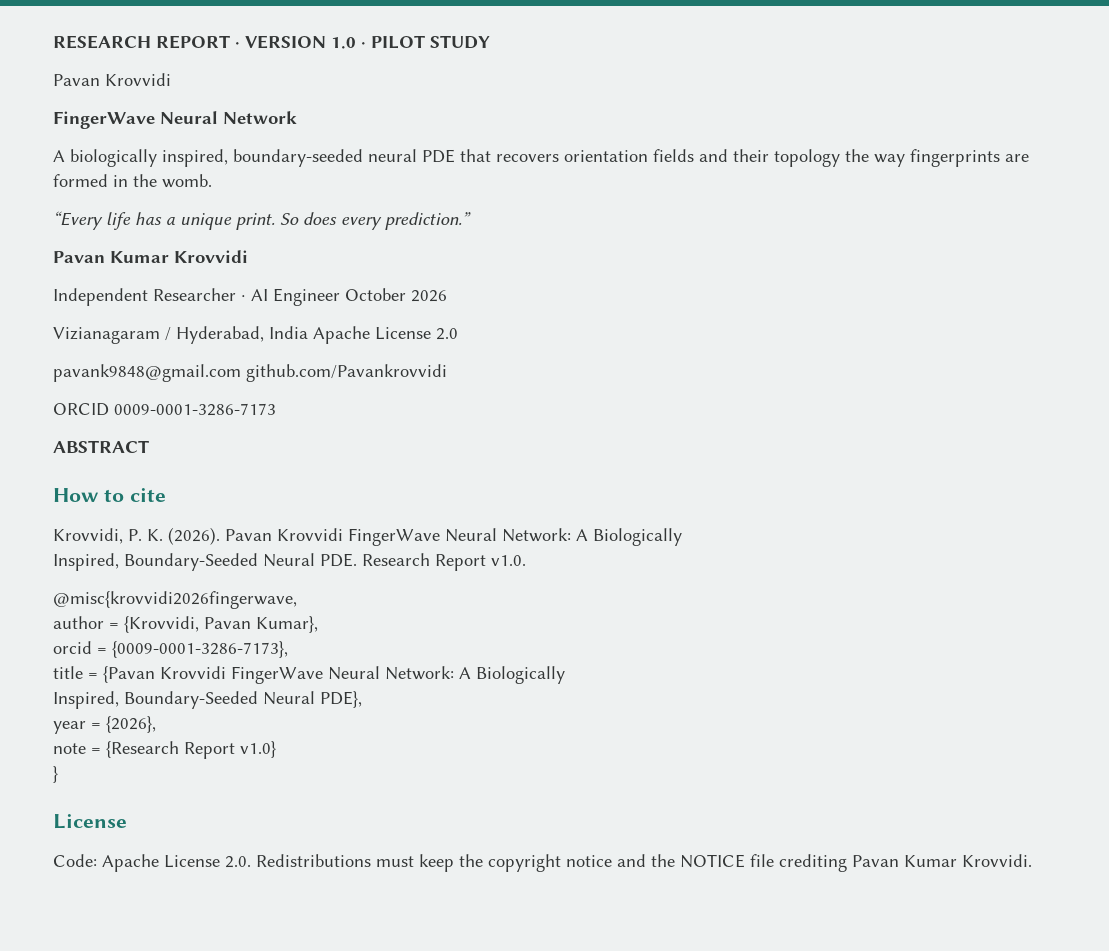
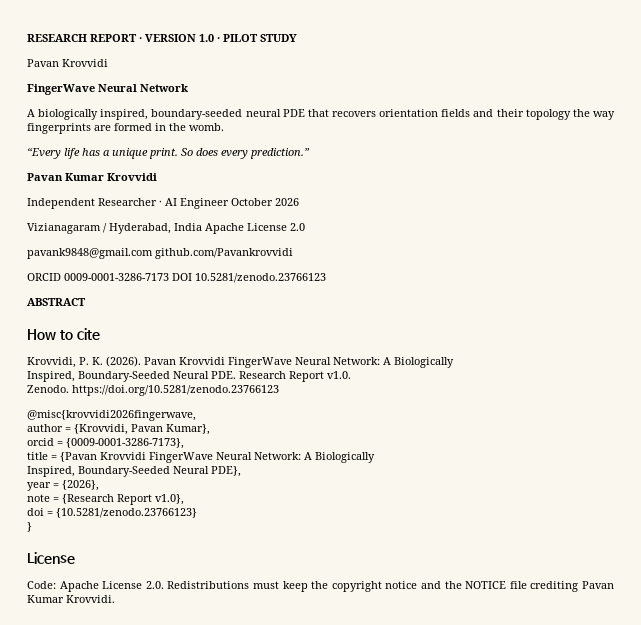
(276, 409) none -> [172,273,326,283] DOI 10.5281/zenodo.23766123
(526, 560) none -> [27,385,279,396] // Zenodo. https://doi.org/10.5281/zenodo.23766123
[240,741,276,758] v1.0} -> [155,494,184,505] [27,508,197,518] v1.0}, // doi = {10.5281/zenodo.23766123}

